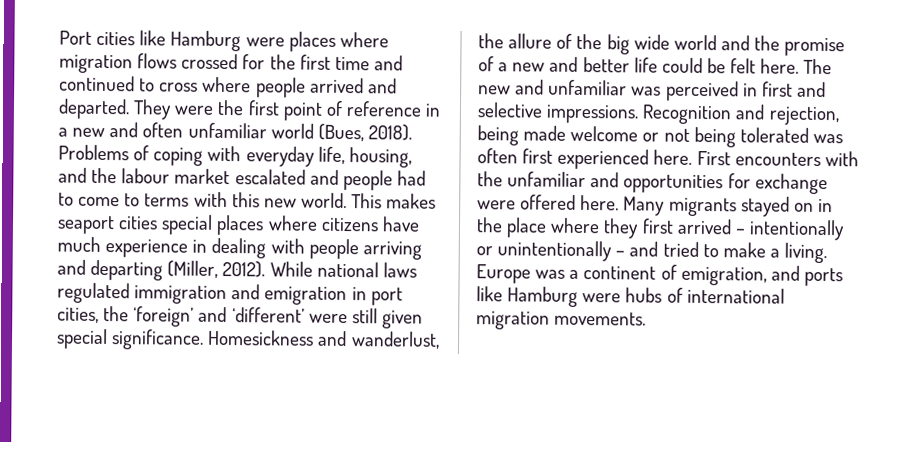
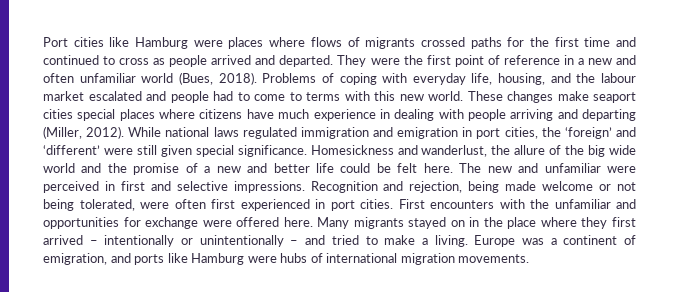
[59,53,239,74] migration flows crossed -> [310,37,502,49] flows of migrants crossed paths
[202,76,252,93] where -> [153,58,166,65] as
[351,193,437,209] This makes -> [467,91,589,103] These changes make
[631,86,662,96] was -> [607,166,637,173] were
[739,127,843,144] tolerated was -> [79,199,169,211] tolerated, were
[653,149,693,165] here. -> [315,199,393,211] in port cities.

